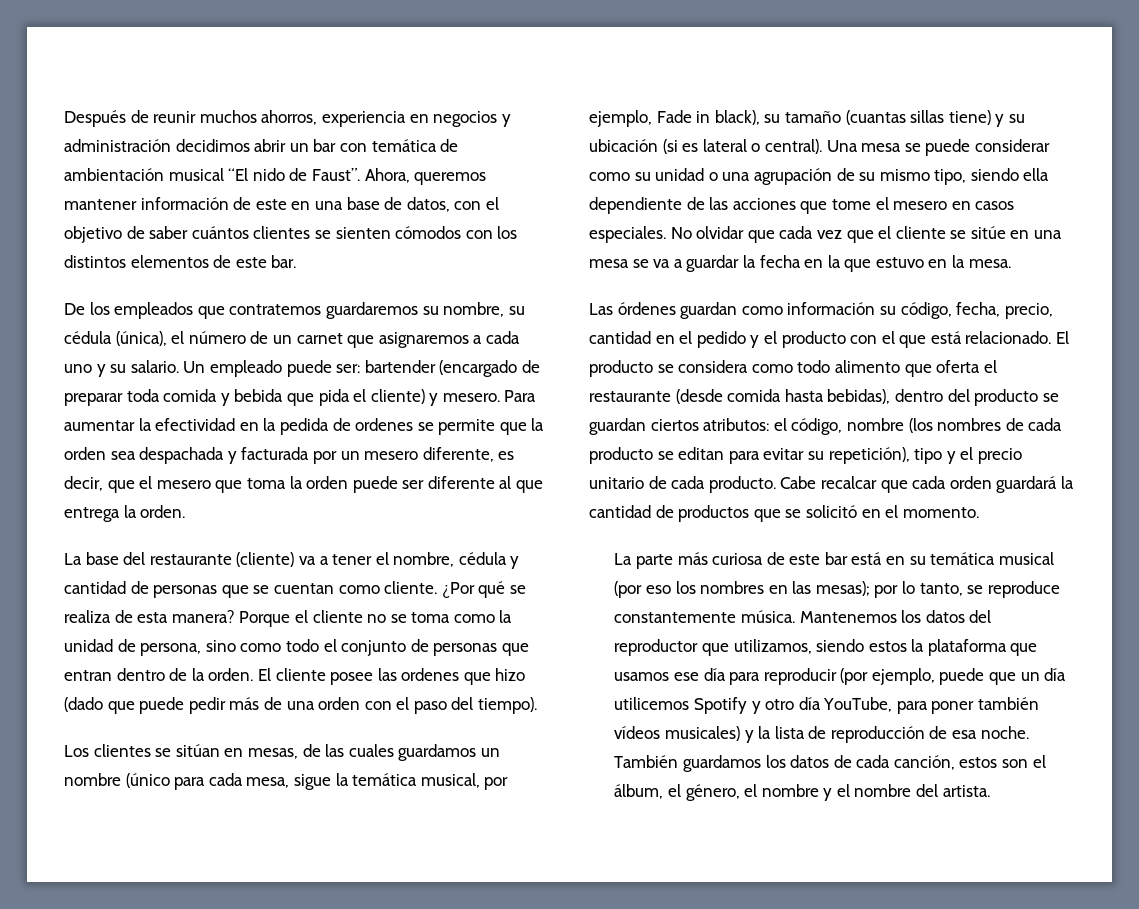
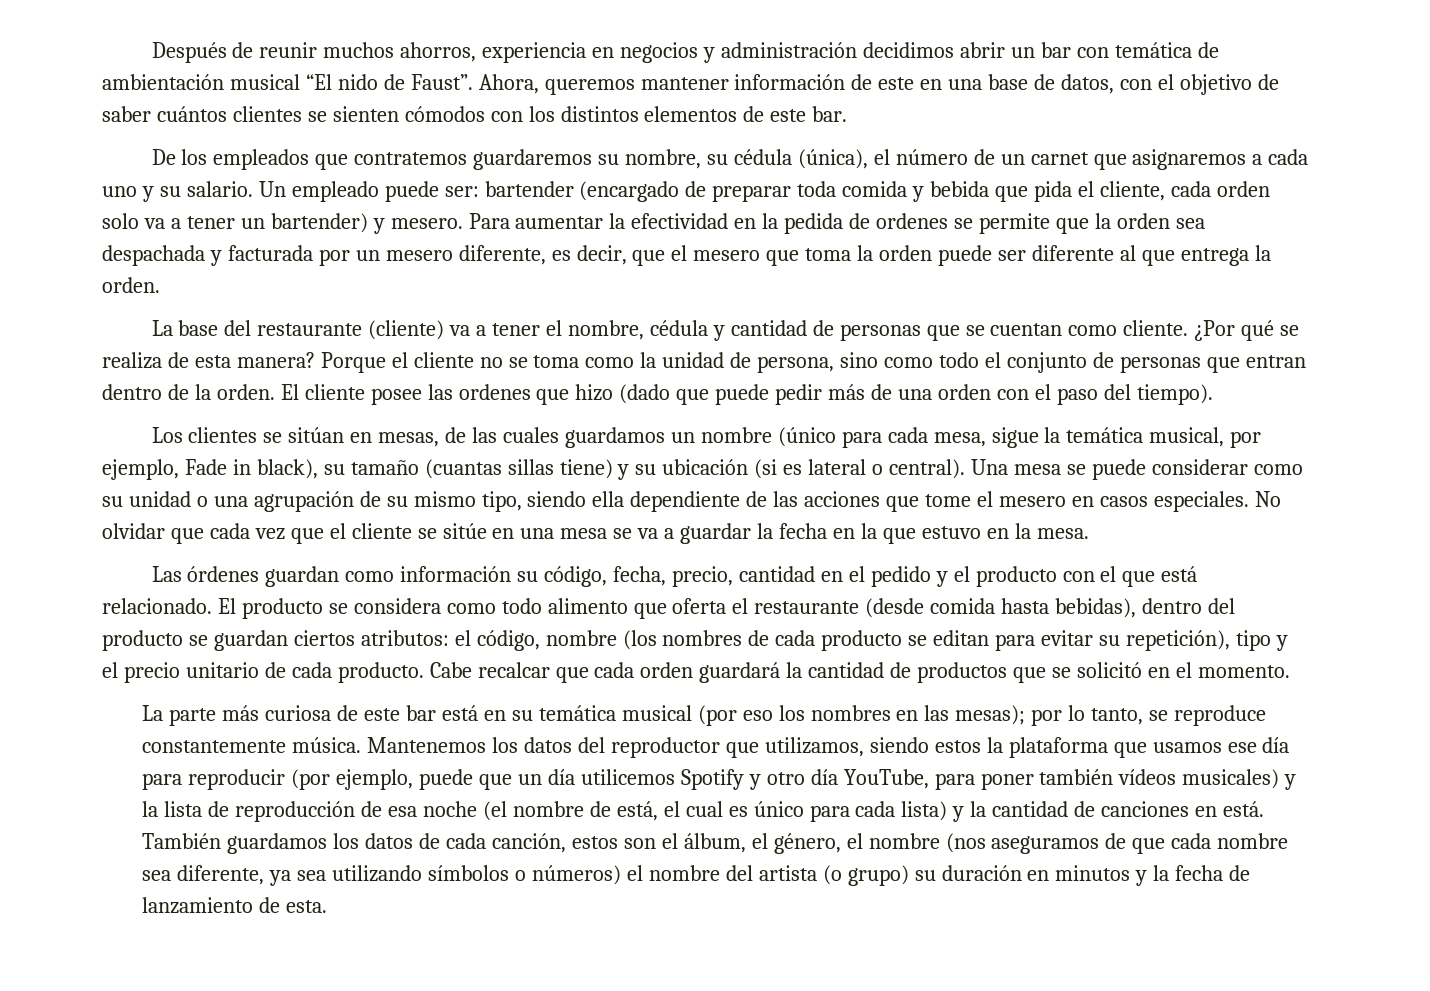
[370,389,425,404] cliente) -> [1099,181,1270,201] [102,213,368,233] cliente, cada orden solo va a tener un bartender)
[980,726,1029,739] noche. -> [423,801,1264,822] noche (el nombre de está, el cual es único para cada lista) y la cantidad de canciones en está.
[823,784,990,801] y el nombre del artista. -> [945,833,1289,854] [142,865,1251,886] [142,897,328,914] (nos aseguramos de que cada nombre sea diferente, ya sea utilizando símbolos o números) el nombre del artista (o grupo) su duración en minutos y la fecha de lanzamiento de esta.

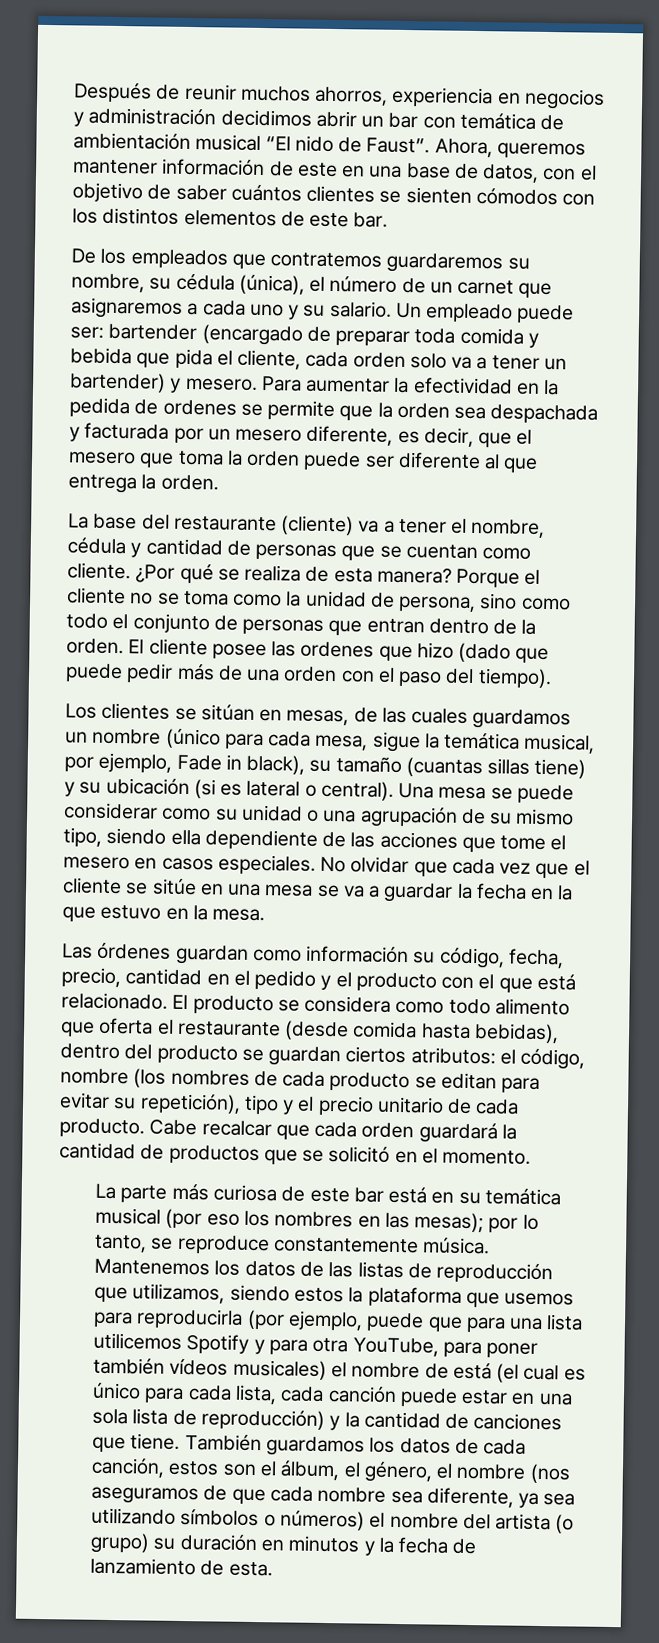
[578,737,721,758] del reproductor -> [299,1261,554,1284] de las listas de reproducción
[1152,737,1290,753] [142,769,286,790] usamos ese día para reproducir -> [504,1292,575,1306] [93,1308,244,1329] usemos para reproducirla
[518,769,576,785] un día -> [465,1314,584,1333] para una lista
[766,769,838,785] otro día -> [268,1337,349,1355] para otra
[1284,774,1297,790] [142,801,680,822] y la lista de reproducción de esa noche (el nombre de está, el -> [330,1362,520,1383] el nombre de está (el
[901,801,948,821] lista) -> [234,1384,573,1407] [92,1408,325,1430] lista, cada canción puede estar en una sola lista de reproducción)
[1195,801,1264,817] en está. -> [92,1433,181,1453] que tiene.

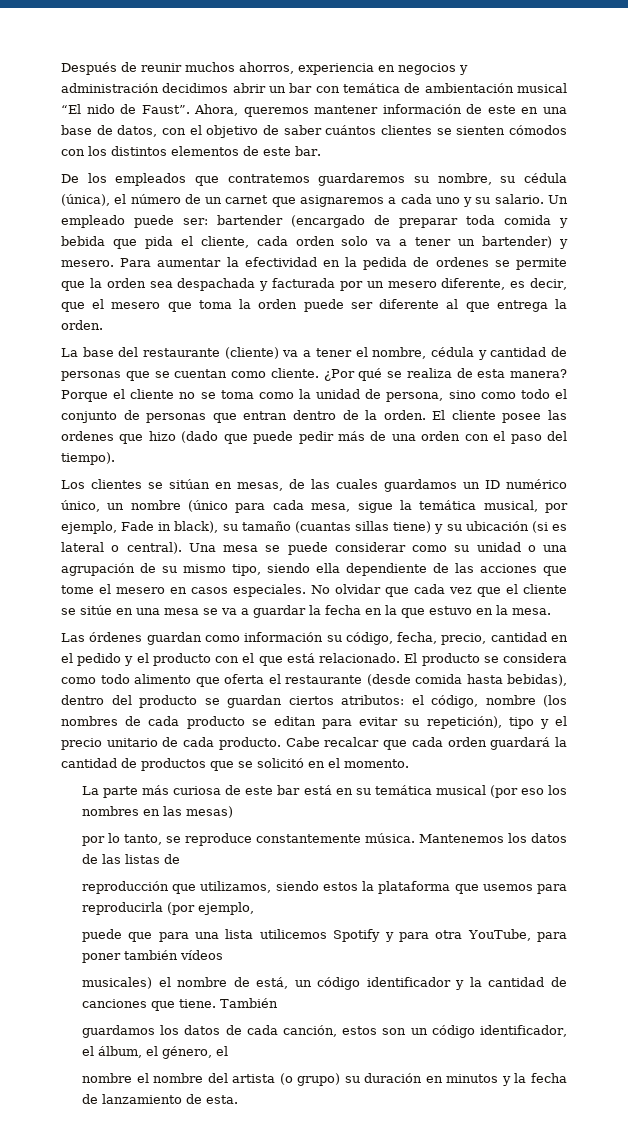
(88, 737) none -> [485,479,567,489] [61,500,125,512] ID numérico único, un
[414,1212,485,1233] mesas); -> [185,806,233,818] mesas) //
(432, 1271) none -> (180, 859) //
(363, 1320) none -> (254, 908) //
(229, 1367) none -> (223, 955) //
[452,1362,586,1383] [92,1382,573,1407] [92,1408,325,1430] está (el cual es único para cada lista, cada canción puede estar en una sola lista de reproducción) -> [256,977,451,990] está, un código identificador
(262, 1443) none -> (278, 1003) //
(257, 1470) none -> [410,1025,568,1038] un código identificador,
[456,1463,571,1484] [91,1485,576,1508] [91,1507,365,1531] nombre (nos aseguramos de que cada nombre sea diferente, ya sea utilizando símbolos o números) -> [81,1073,132,1083] // nombre

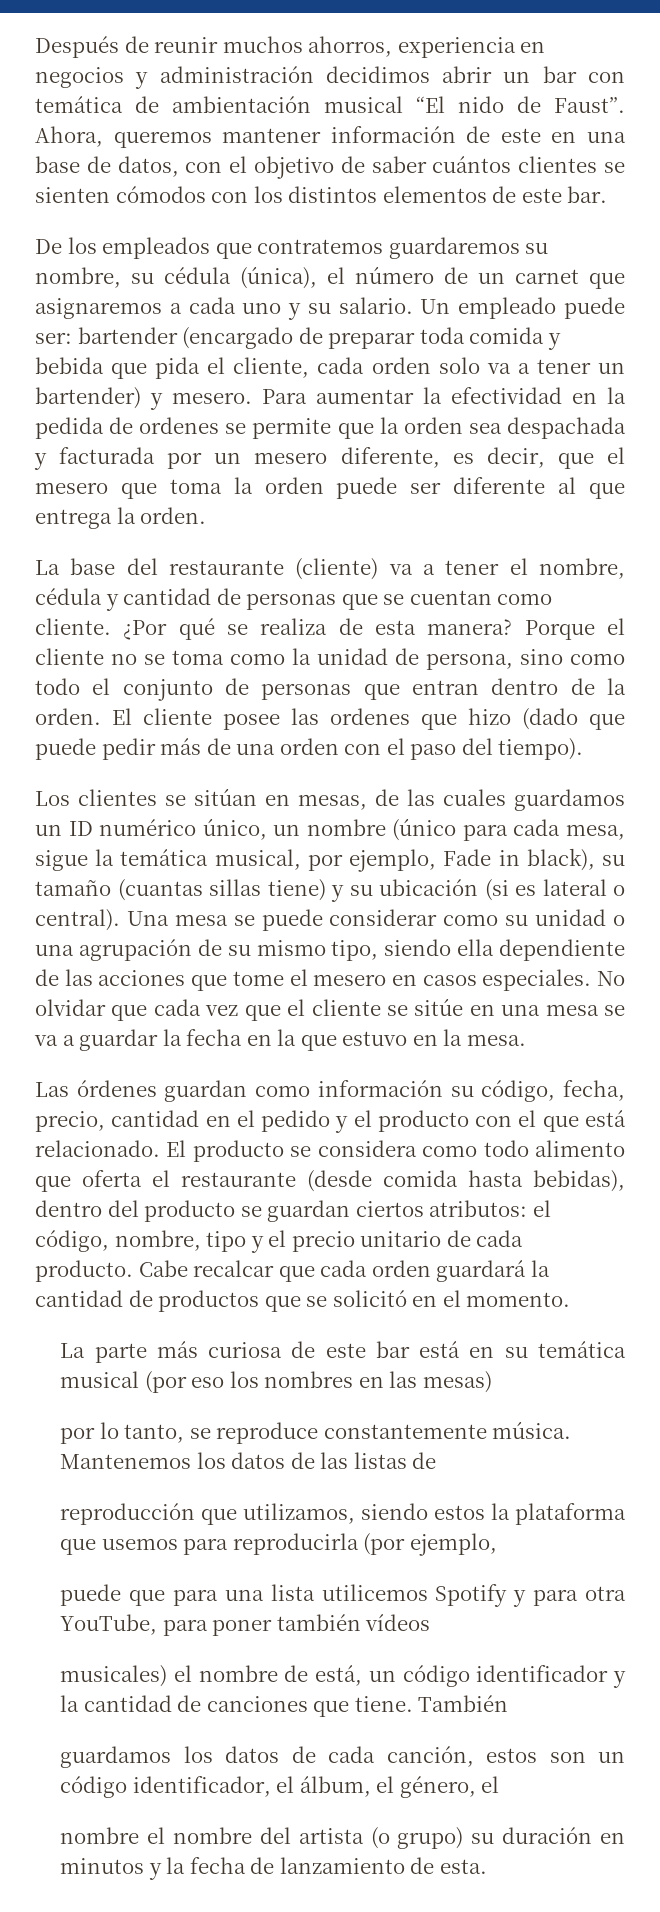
[485,695,567,707] [61,716,502,729] nombre (los nombres de cada producto se editan para evitar su repetición), -> [114,1230,201,1251] nombre,

